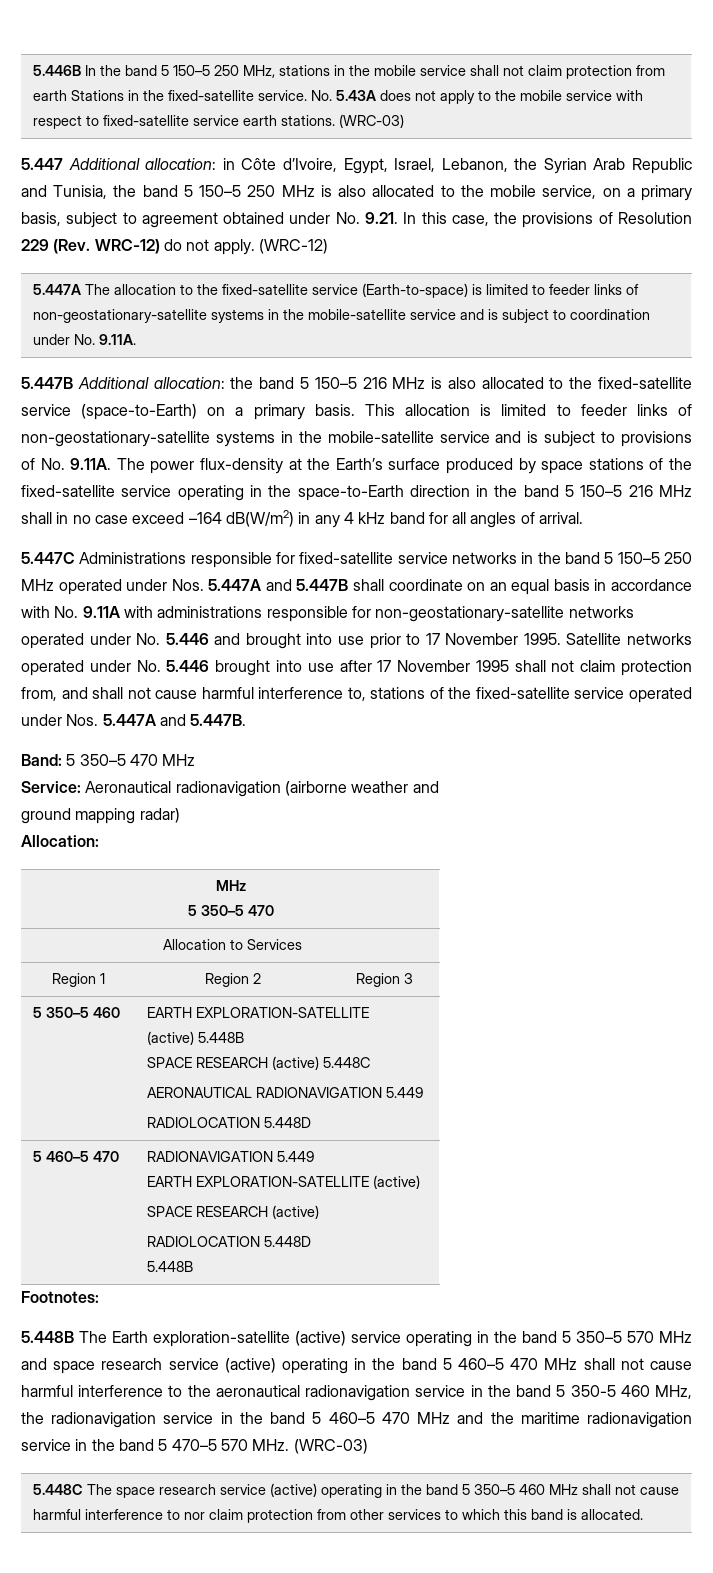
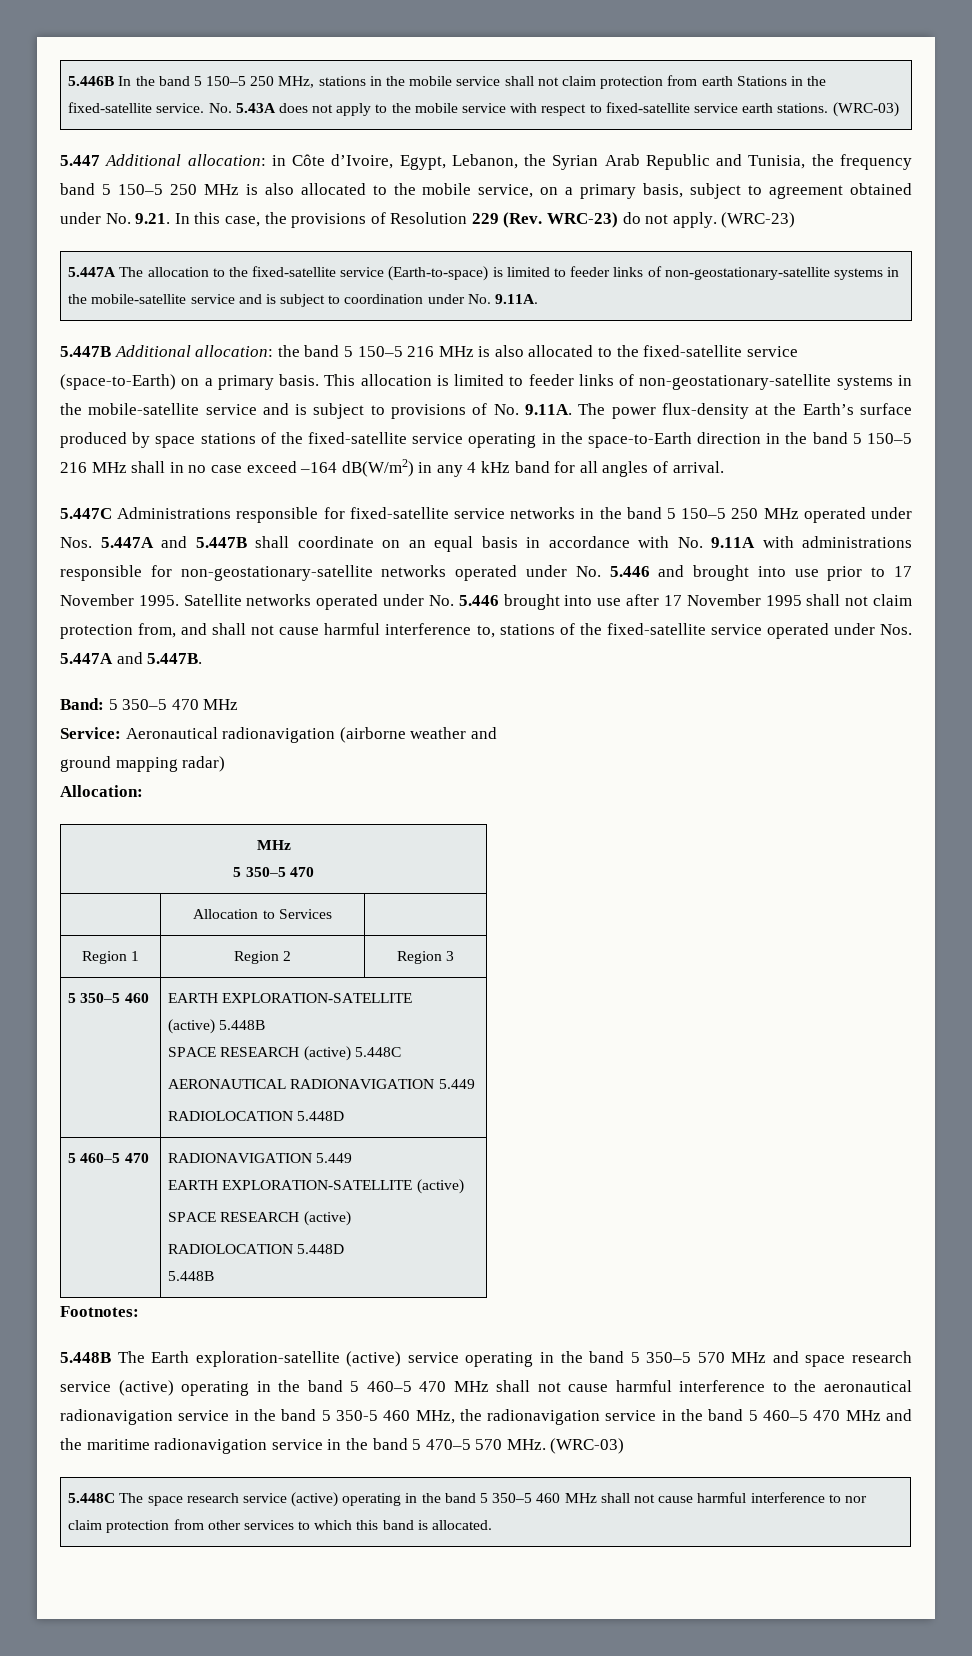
[394,158,436,172] Israel, -> (446, 162) none
(137, 191) none -> [839,154,912,170] frequency
[94,239,160,254] WRC-12) -> [547,212,619,228] WRC-23)
[258,239,328,254] (WRC-12) -> [721,212,796,228] (WRC-23)

